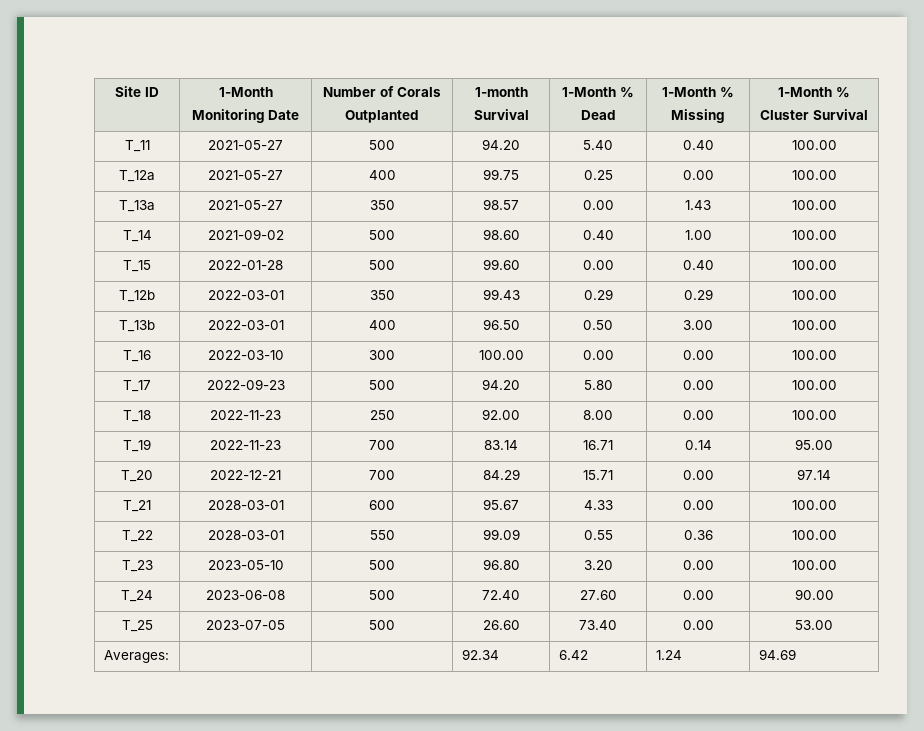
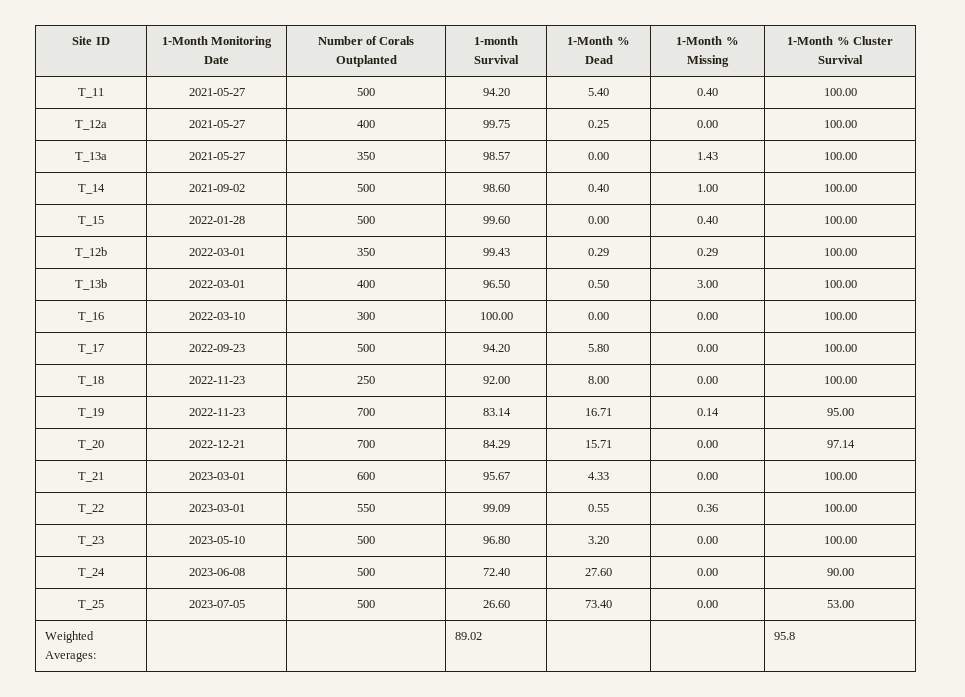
[207,500,284,510] 2028-03-01 -> [188,472,245,480] 2023-03-01
[207,530,284,540] 2028-03-01 -> [188,504,245,512] 2023-03-01
(833, 625) none -> [44,631,94,643] Weighted
[461,649,499,660] [558,650,588,660] [655,650,682,660] [758,649,796,660] 92.34 | 6.42 | 1.24 | 94.69 -> [454,632,482,640] [773,632,795,640] 89.02 | | | 95.8

